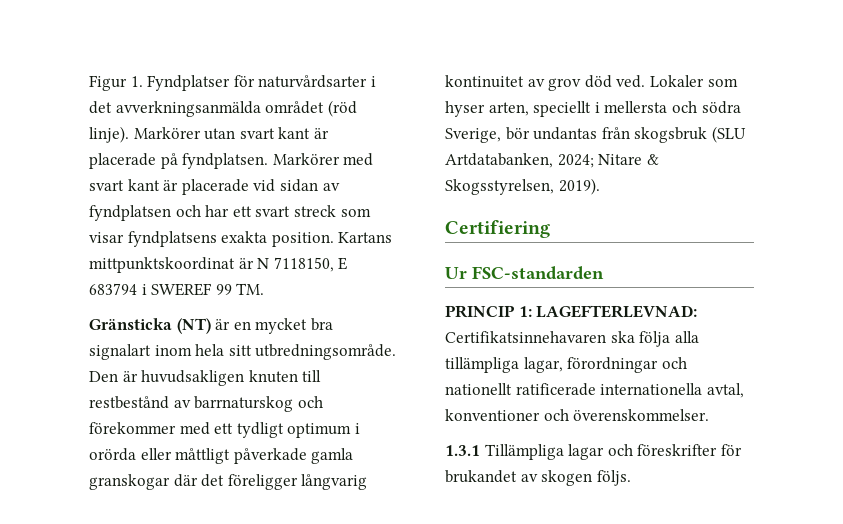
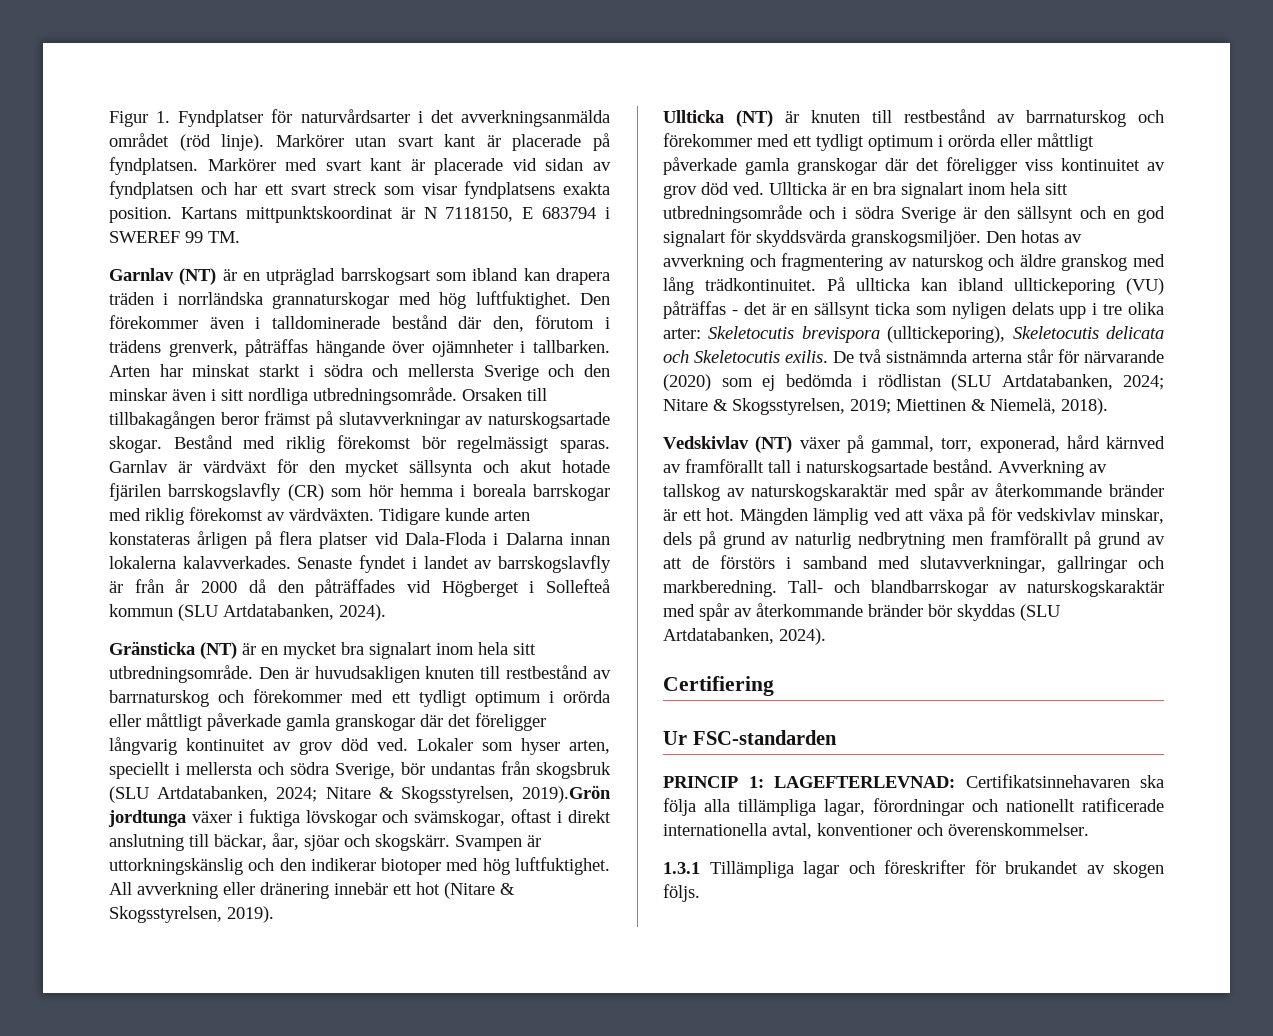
(265, 289) none -> [109,268,610,285] [109,291,610,309] [109,315,610,332] [109,339,610,357] [109,364,610,381] [109,387,547,405] [109,411,610,429] [109,435,610,453] [109,459,611,477] [109,483,610,501] [109,507,530,525] [109,531,610,549] [109,555,611,573] [109,579,610,597] [109,604,386,621] // Garnlav (NT) är en utpräglad barrskogsart som ibland kan drapera träden i norrländska grannaturskogar med hög luftfuktighet. Den förekommer även i talldominerade bestånd där den, förutom i trädens grenverk, påträffas hängande över ojämnheter i tallbarken. Arten har minskat starkt i södra och mellersta Sverige och den minskar även i sitt nordliga utbredningsområde. Orsaken till tillbakagången beror främst på slutavverkningar av naturskogsartade skogar. Bestånd med riklig förekomst bör regelmässigt sparas. Garnlav är värdväxt för den mycket sällsynta och akut hotade fjärilen barrskogslavfly (CR) som hör hemma i boreala barrskogar med riklig förekomst av värdväxten. Tidigare kunde arten konstateras årligen på flera platser vid Dala-Floda i Dalarna innan lokalerna kalavverkades. Senaste fyndet i landet av barrskogslavfly är från år 2000 då den påträffades vid Högberget i Sollefteå kommun (SLU Artdatabanken, 2024).
[558,178,600,195] 2019). -> [522,785,611,803] [108,809,612,827] [109,833,541,851] [109,857,610,875] [109,882,515,899] [109,906,274,923] [663,109,1164,127] [663,133,1094,151] [663,157,1165,175] [663,182,1068,199] [663,205,1165,223] [663,229,1082,247] [663,253,1165,271] [663,277,1164,295] [663,301,1164,319] [663,326,1164,343] [663,349,1164,363] [663,374,1164,391] [663,398,1108,415] [663,435,1165,453] [663,459,1107,477] [663,483,1164,501] [663,507,1164,525] [663,531,1165,549] [663,555,1164,573] [663,580,1164,597] [663,603,1060,621] [663,628,826,645] 2019).Grön jordtunga växer i fuktiga lövskogar och svämskogar, oftast i direkt anslutning till bäckar, åar, sjöar och skogskärr. Svampen är uttorkningskänslig och den indikerar biotoper med hög luftfuktighet. All avverkning eller dränering innebär ett hot (Nitare & Skogsstyrelsen, 2019). // Ullticka (NT) är knuten till restbestånd av barrnaturskog och förekommer med ett tydligt optimum i orörda eller måttligt påverkade gamla granskogar där det föreligger viss kontinuitet av grov död ved. Ullticka är en bra signalart inom hela sitt utbredningsområde och i södra Sverige är den sällsynt och en god signalart för skyddsvärda granskogsmiljöer. Den hotas av avverkning och fragmentering av naturskog och äldre granskog med lång trädkontinuitet. På ullticka kan ibland ulltickeporing (VU) påträffas - det är en sällsynt ticka som nyligen delats upp i tre olika arter: Skeletocutis brevispora (ulltickeporing), Skeletocutis delicata och Skeletocutis exilis. De två sistnämnda arterna står för närvarande (2020) som ej bedömda i rödlistan (SLU Artdatabanken, 2024; Nitare & Skogsstyrelsen, 2019; Miettinen & Niemelä, 2018). // Vedskivlav (NT) växer på gammal, torr, exponerad, hård kärnved av framförallt tall i naturskogsartade bestånd. Avverkning av tallskog av naturskogskaraktär med spår av återkommande bränder är ett hot. Mängden lämplig ved att växa på för vedskivlav minskar, dels på grund av naturlig nedbrytning men framförallt på grund av att de förstörs i samband med slutavverkningar, gallringar och markberedning. Tall- och blandbarrskogar av naturskogskaraktär med spår av återkommande bränder bör skyddas (SLU Artdatabanken, 2024).

